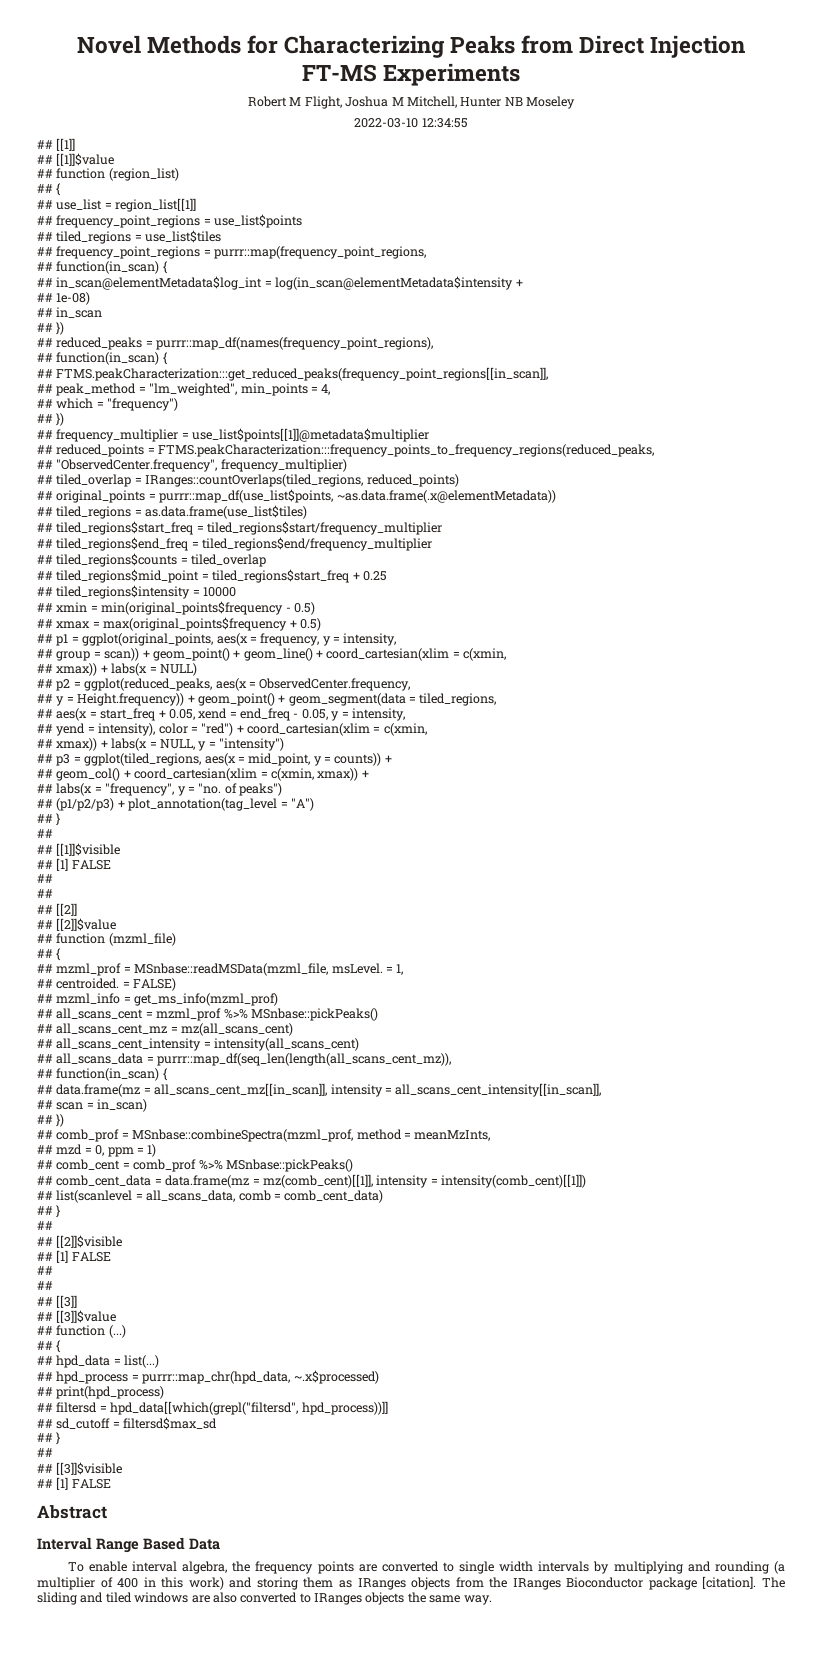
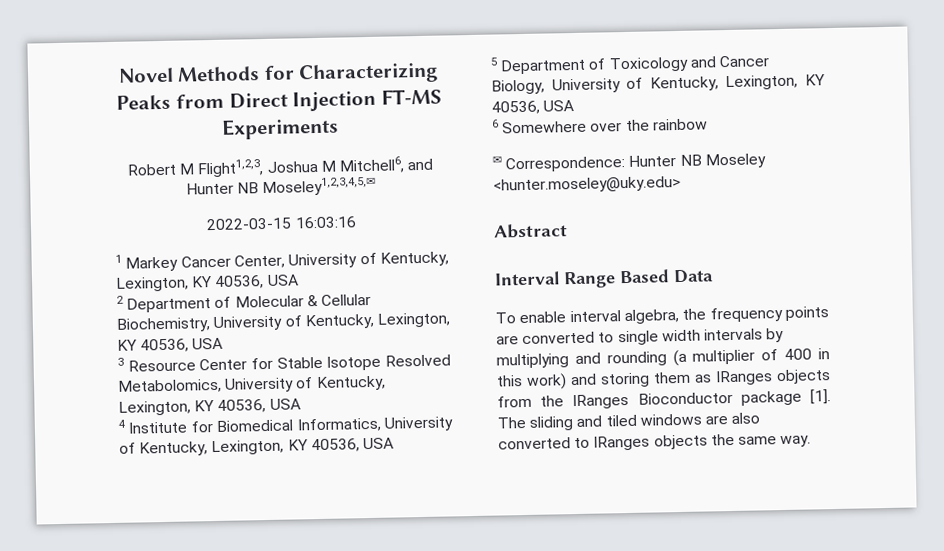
[304,96,342,109] Flight, -> [197,159,265,178] Flight1,2,3,
[406,96,575,109] [354,118,468,128] [37,138,76,151] [37,153,115,166] [37,168,179,181] [37,183,62,196] [37,198,197,212] [37,214,303,228] [37,230,222,244] [37,246,427,259] [37,261,168,274] [37,276,523,290] [37,292,91,305] [37,307,103,318] [37,322,65,335] [37,337,434,350] [37,352,168,365] [37,367,549,381] [37,383,331,396] [37,398,179,411] [37,413,65,426] [37,428,430,442] [37,444,655,457] [37,459,347,472] [37,474,459,487] [37,489,556,503] [37,505,308,519] [37,521,443,535] [37,537,433,551] [37,553,267,567] [37,569,387,583] [37,585,237,599] [37,601,315,615] [37,617,321,631] [37,633,397,646] [37,648,507,661] [37,663,197,676] [37,678,411,691] [37,693,497,706] [37,708,405,721] [37,723,427,736] [37,738,284,751] [37,753,392,766] [37,768,369,781] [37,783,282,796] [37,798,314,811] [37,813,61,826] [37,829,53,838] [37,843,121,856] [37,858,111,871] [37,874,53,883] [37,889,53,898] [37,903,78,916] [37,918,117,931] [37,933,176,946] [37,948,62,961] [37,963,404,976] [37,978,177,991] [37,993,279,1006] [37,1008,378,1021] [37,1023,294,1036] [37,1038,360,1051] [37,1053,452,1066] [37,1068,168,1081] [37,1083,602,1097] [37,1099,148,1112] [37,1114,65,1127] [37,1129,491,1142] [37,1144,157,1157] [37,1159,353,1172] [37,1174,586,1188] [37,1190,384,1203] [37,1205,61,1218] [37,1221,53,1230] [37,1235,123,1248] [37,1250,111,1263] [37,1266,53,1275] [37,1281,53,1290] [37,1295,78,1308] [37,1310,117,1323] [37,1325,126,1338] [37,1340,62,1353] [37,1355,160,1368] [37,1370,379,1384] [37,1386,165,1399] [37,1401,388,1415] [37,1417,218,1430] [37,1432,61,1445] [37,1448,53,1457] [37,1462,123,1475] [37,1477,111,1490] Mitchell, Hunter NB Moseley // 2022-03-10 12:34:55 // ## [[1]] // ## [[1]]$value // ## function (region_list) // ## { // ## use_list = region_list[[1]] // ## frequency_point_regions = use_list$points // ## tiled_regions = use_list$tiles // ## frequency_point_regions = purrr::map(frequency_point_regions, // ## function(in_scan) { // ## in_scan@elementMetadata$log_int = log(in_scan@elementMetadata$intensity + // ## 1e-08) // ## in_scan // ## }) // ## reduced_peaks = purrr::map_df(names(frequency_point_regions), // ## function(in_scan) { // ## FTMS.peakCharacterization:::get_reduced_peaks(frequency_point_regions[[in_scan]], // ## peak_method = "lm_weighted", min_points = 4, // ## which = "frequency") // ## }) // ## frequency_multiplier = use_list$points[[1]]@metadata$multiplier // ## reduced_points = FTMS.peakCharacterization:::frequency_points_to_frequency_regions(reduced_peaks, // ## "ObservedCenter.frequency", frequency_multiplier) // ## tiled_overlap = IRanges::countOverlaps(tiled_regions, reduced_points) // ## original_points = purrr::map_df(use_list$points, ~as.data.frame(.x@elementMetadata)) // ## tiled_regions = as.data.frame(use_list$tiles) // ## tiled_regions$start_freq = tiled_regions$start/frequency_multiplier // ## tiled_regions$end_freq = tiled_regions$end/frequency_multiplier // ## tiled_regions$counts = tiled_overlap // ## tiled_regions$mid_point = tiled_regions$start_freq + 0.25 // ## tiled_regions$intensity = 10000 // ## xmin = min(original_points$frequency - 0.5) // ## xmax = max(original_points$frequency + 0.5) // ## p1 = ggplot(original_points, aes(x = frequency, y = intensity, // ## group = scan)) + geom_point() + geom_line() + coord_cartesian(xlim = c(xmin, // ## xmax)) + labs(x = NULL) // ## p2 = ggplot(reduced_peaks, aes(x = ObservedCenter.frequency, // ## y = Height.frequency)) + geom_point() + geom_segment(data = tiled_regions, // ## aes(x = start_freq + 0.05, xend = end_freq - 0.05, y = intensity, // ## yend = intensity), color = "red") + coord_cartesian(xlim = c(xmin, // ## xmax)) + labs(x = NULL, y = "intensity") // ## p3 = ggplot(tiled_regions, aes(x = mid_point, y = counts)) + // ## geom_col() + coord_cartesian(xlim = c(xmin, xmax)) + // ## labs(x = "frequency", y = "no. of peaks") // ## (p1/p2/p3) + plot_annotation(tag_level = "A") // ## } // ## // ## [[1]]$visible // ## [1] FALSE // ## // ## // ## [[2]] // ## [[2]]$value // ## function (mzml_file) // ## { // ## mzml_prof = MSnbase::readMSData(mzml_file, msLevel. = 1, // ## centroided. = FALSE) // ## mzml_info = get_ms_info(mzml_prof) // ## all_scans_cent = mzml_prof %>% MSnbase::pickPeaks() // ## all_scans_cent_mz = mz(all_scans_cent) // ## all_scans_cent_intensity = intensity(all_scans_cent) // ## all_scans_data = purrr::map_df(seq_len(length(all_scans_cent_mz)), // ## function(in_scan) { // ## data.frame(mz = all_scans_cent_mz[[in_scan]], intensity = all_scans_cent_intensity[[in_scan]], // ## scan = in_scan) // ## }) // ## comb_prof = MSnbase::combineSpectra(mzml_prof, method = meanMzInts, // ## mzd = 0, ppm = 1) // ## comb_cent = comb_prof %>% MSnbase::pickPeaks() // ## comb_cent_data = data.frame(mz = mz(comb_cent)[[1]], intensity = intensity(comb_cent)[[1]]) // ## list(scanlevel = all_scans_data, comb = comb_cent_data) // ## } // ## // ## [[2]]$visible // ## [1] FALSE // ## // ## // ## [[3]] // ## [[3]]$value // ## function (...) // ## { // ## hpd_data = list(...) // ## hpd_process = purrr::map_chr(hpd_data, ~.x$processed) // ## print(hpd_process) // ## filtersd = hpd_data[[which(grepl("filtersd", hpd_process))]] // ## sd_cutoff = filtersd$max_sd // ## } // ## // ## [[3]]$visible // ## [1] FALSE -> [338,156,434,174] [185,176,377,197] [206,216,357,231] [115,251,449,272] [115,274,299,292] [116,293,371,313] [116,312,450,333] [117,337,224,353] [117,354,451,372] [117,375,386,394] [118,398,301,416] [118,416,453,434] [119,437,394,457] [490,55,770,75] [491,74,825,95] [491,99,575,115] [491,118,708,134] [492,153,766,173] [493,175,681,194] Mitchell6, and Hunter NB Moseley1,2,3,4,5,✉ // 2022-03-15 16:03:16 // 1 Markey Cancer Center, University of Kentucky, Lexington, KY 40536, USA // 2 Department of Molecular & Cellular Biochemistry, University of Kentucky, Lexington, KY 40536, USA // 3 Resource Center for Stable Isotope Resolved Metabolomics, University of Kentucky, Lexington, KY 40536, USA // 4 Institute for Biomedical Informatics, University of Kentucky, Lexington, KY 40536, USA // 5 Department of Toxicology and Cancer Biology, University of Kentucky, Lexington, KY 40536, USA // 6 Somewhere over the rainbow // ✉ Correspondence: Hunter NB Moseley <hunter.moseley@uky.edu>
[702,1576,757,1589] [citation]. -> [810,389,831,405] [1].

